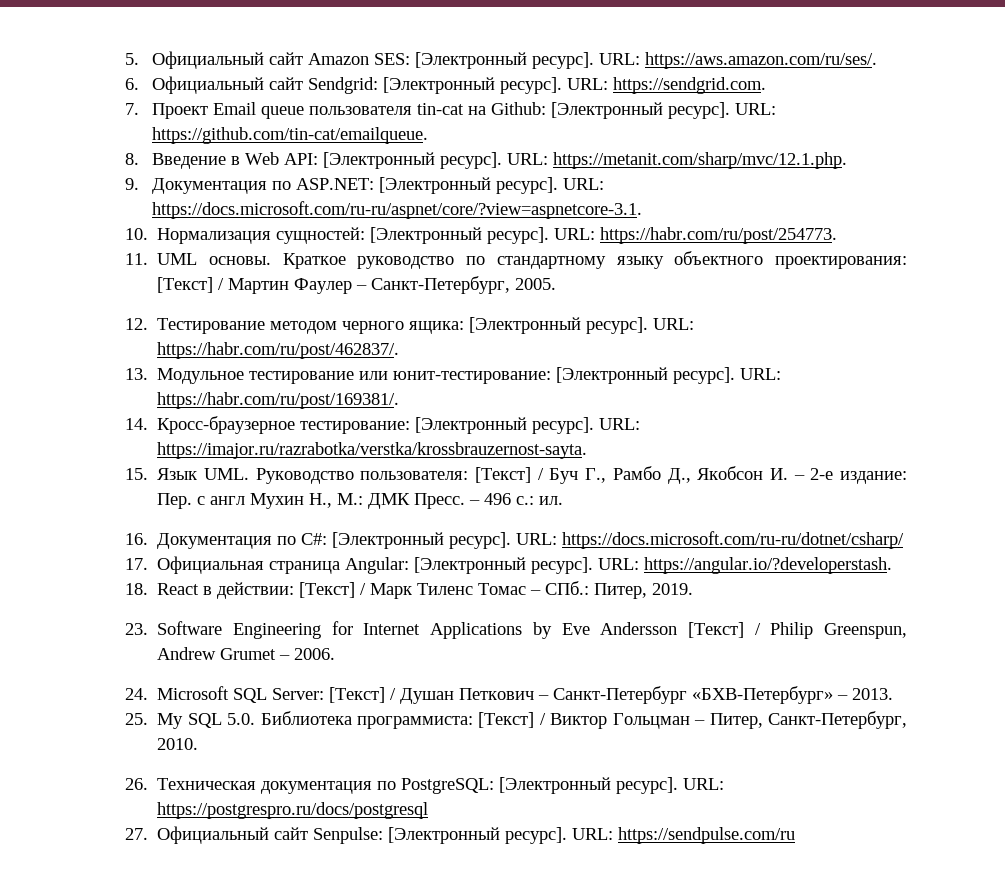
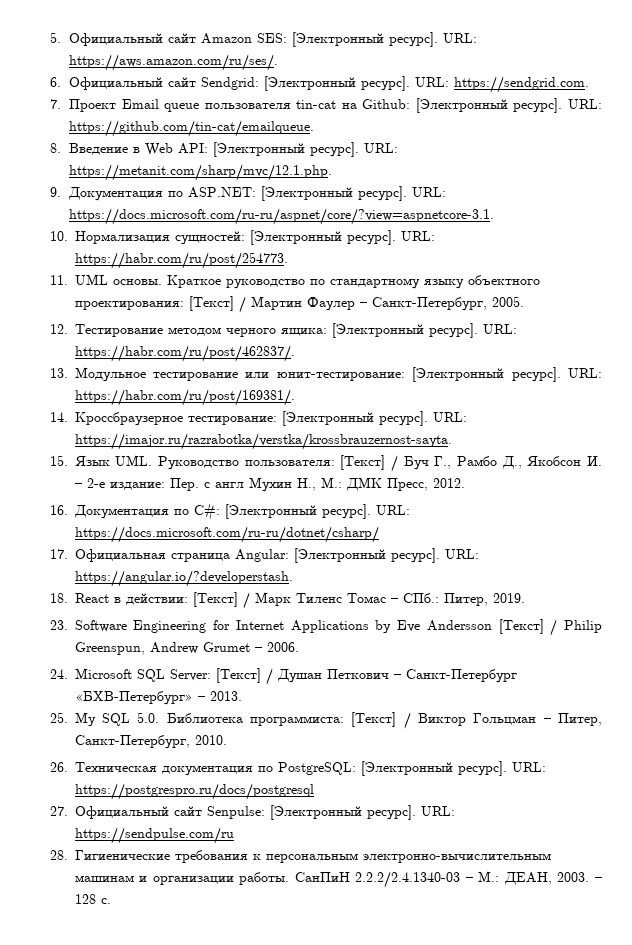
[157,416,296,434] Кросс-браузерное -> [74,412,183,426] Кроссбраузерное
[414,493,564,509] Пресс. – 496 с.: ил. -> [386,478,465,491] Пресс, 2012.
(796, 835) none -> [49,850,551,863] [74,871,602,888] [74,894,111,904] // 28. Гигиенические требования к персональным электронно-вычислительным машинам и организации работы. СанПиН 2.2.2/2.4.1340-03 – М.: ДЕАН, 2003. – 128 c.

